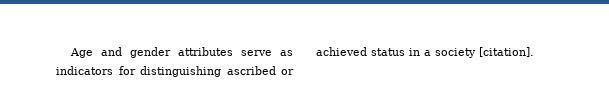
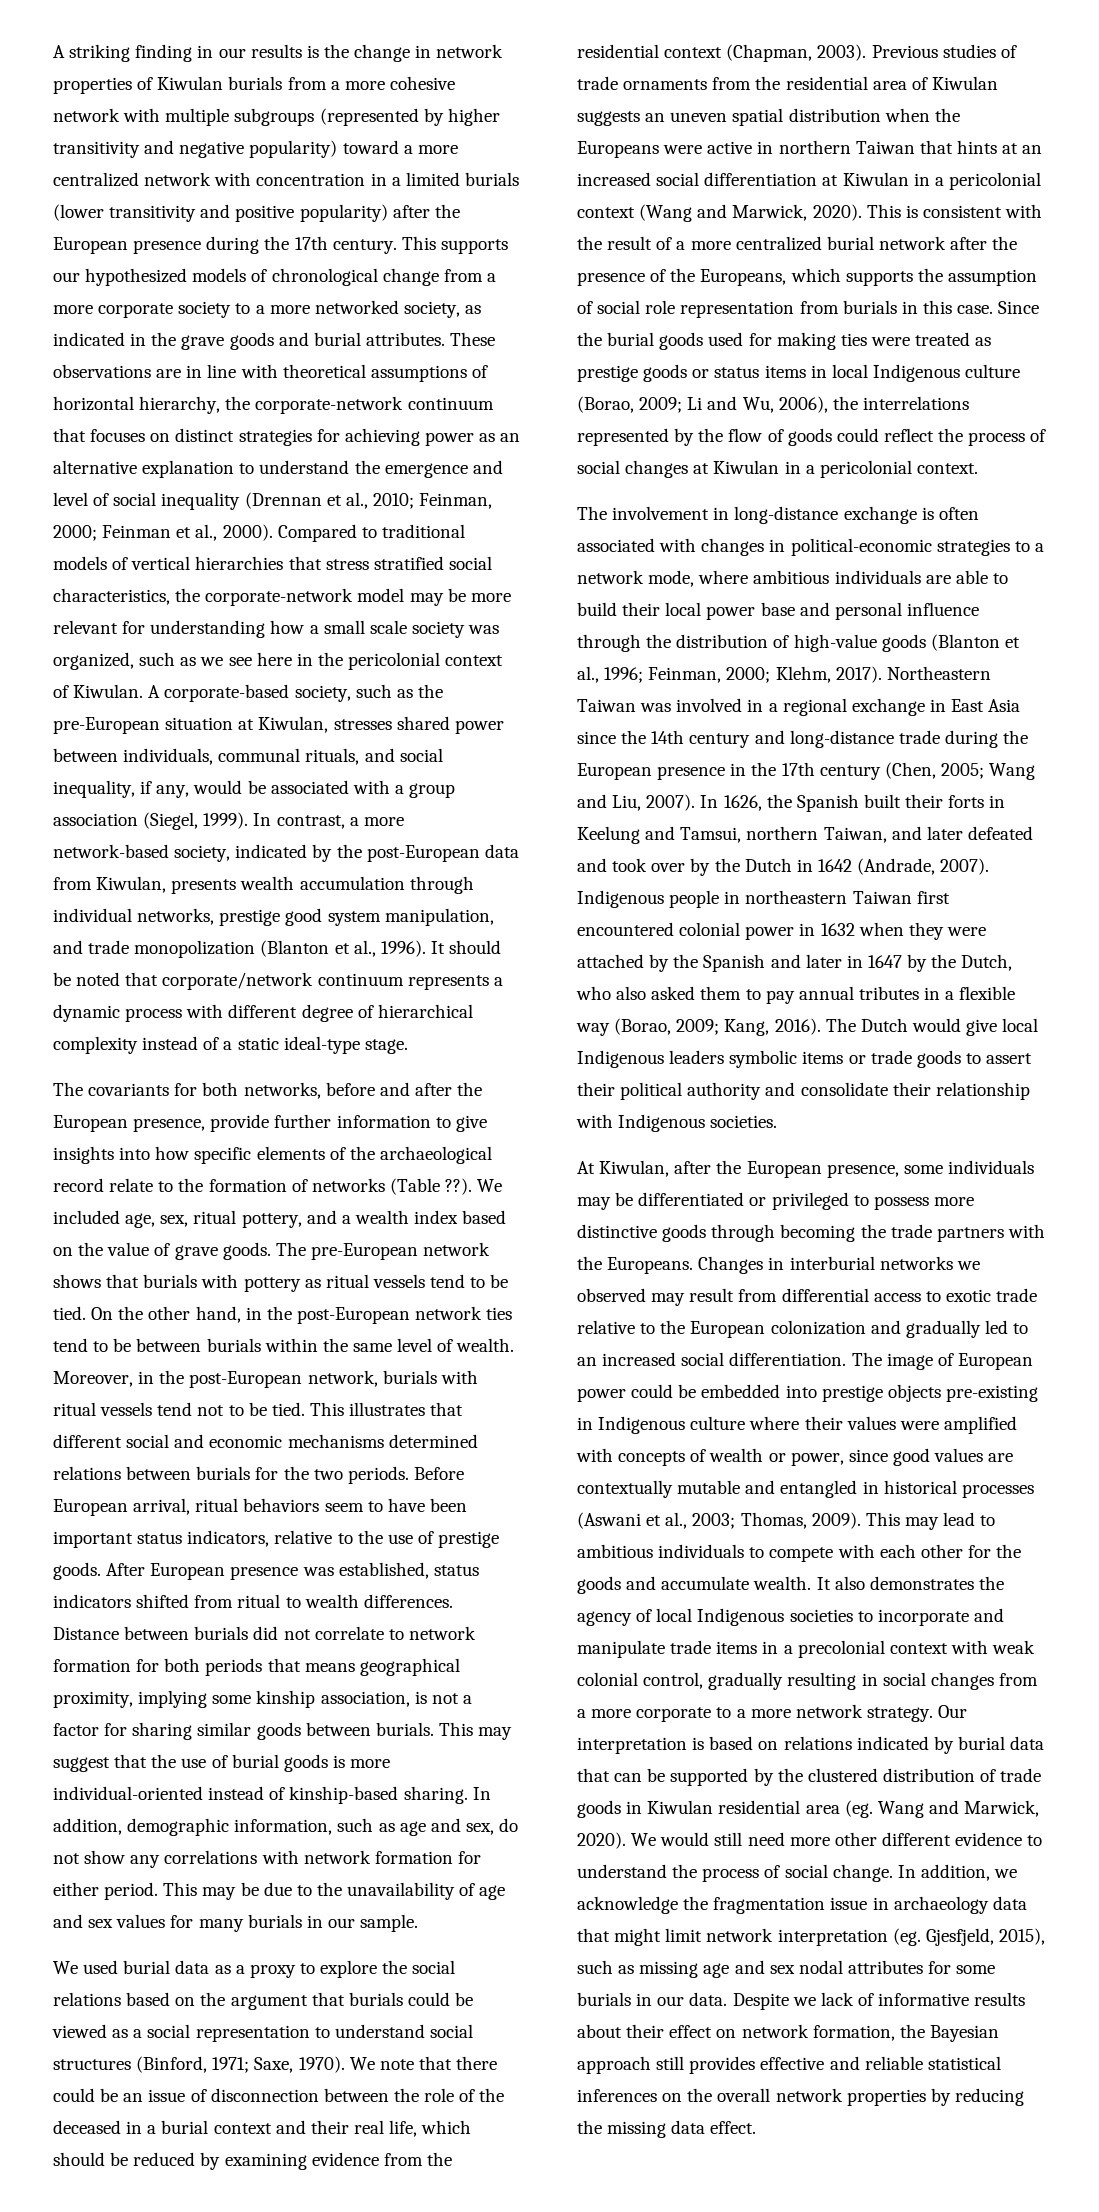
[70,47,293,58] [56,66,294,77] [316,47,534,58] Age and gender attributes serve as indicators for distinguishing ascribed or achieved status in a society [citation]. -> [53,44,504,62] [53,76,455,94] [53,108,500,126] [53,140,458,158] [53,172,519,187] [53,204,460,222] [53,236,508,254] [53,268,496,286] [53,300,482,318] [53,332,496,350] [53,364,488,382] [53,396,494,414] [53,428,521,446] [53,460,503,478] [53,492,493,510] [53,524,465,542] [53,556,492,570] [53,588,511,606] [53,620,500,638] [53,652,504,670] [53,684,443,702] [53,716,504,734] [53,748,443,765] [53,780,456,798] [53,812,404,830] [53,844,519,862] [53,876,474,894] [53,908,494,926] [53,940,502,958] [53,972,503,990] [53,1004,473,1022] [53,1036,408,1054] [53,1082,483,1099] [53,1114,487,1132] [53,1146,492,1164] [53,1178,503,1195] [53,1210,507,1228] [53,1242,491,1260] [53,1274,509,1292] [53,1306,513,1324] [53,1338,515,1352] [53,1370,478,1388] [53,1402,464,1416] [53,1434,478,1448] [53,1466,464,1484] [53,1498,467,1516] [53,1530,500,1548] [53,1562,479,1580] [53,1594,453,1608] [53,1626,476,1640] [53,1658,460,1676] [53,1690,472,1708] [53,1722,513,1740] [53,1754,391,1772] [53,1786,491,1804] [53,1818,519,1836] [53,1850,481,1868] [53,1882,506,1900] [53,1914,419,1932] [53,1960,456,1978] [53,1992,474,2010] [52,2024,473,2042] [53,2056,498,2073] [53,2088,505,2102] [53,2120,472,2137] [53,2152,452,2170] [577,44,1017,62] [577,76,998,90] [577,108,960,126] [577,140,1043,158] [577,172,1041,190] [577,204,1043,222] [577,236,1018,251] [577,268,1037,286] [577,300,1040,318] [577,332,992,350] [577,364,1021,382] [577,396,969,413] [577,428,1047,446] [577,460,978,478] [577,506,979,524] [577,538,1044,556] [577,570,1008,587] [577,602,979,620] [577,634,1020,652] [577,666,991,683] [577,698,1021,716] [577,730,1029,748] [577,762,1036,780] [577,794,1006,812] [577,826,1033,844] [577,858,990,876] [577,890,950,908] [577,922,986,940] [577,954,1013,972] [576,986,1016,1004] [576,1018,1039,1036] [577,1050,1033,1068] [577,1082,1030,1100] [576,1114,778,1132] [577,1160,1034,1178] [577,1192,974,1210] [577,1224,1045,1242] [577,1256,980,1274] [577,1288,1038,1306] [577,1320,1029,1338] [577,1352,1033,1370] [577,1384,1038,1402] [577,1416,1017,1434] [576,1448,1014,1466] [577,1480,1034,1498] [577,1512,996,1530] [577,1544,1022,1562] [577,1576,1004,1594] [577,1608,1004,1626] [577,1640,1036,1658] [577,1672,1038,1690] [577,1704,968,1722] [577,1736,1045,1754] [577,1768,1042,1786] [577,1800,1040,1818] [577,1832,1043,1849] [577,1864,1018,1882] [577,1896,1027,1914] [577,1928,1045,1946] [577,1960,996,1978] [577,1992,1026,2010] [577,2024,999,2042] [577,2056,1001,2074] [577,2088,1024,2106] [577,2120,757,2138] A striking finding in our results is the change in network properties of Kiwulan burials from a more cohesive network with multiple subgroups (represented by higher transitivity and negative popularity) toward a more centralized network with concentration in a limited burials (lower transitivity and positive popularity) after the European presence during the 17th century. This supports our hypothesized models of chronological change from a more corporate society to a more networked society, as indicated in the grave goods and burial attributes. These observations are in line with theoretical assumptions of horizontal hierarchy, the corporate-network continuum that focuses on distinct strategies for achieving power as an alternative explanation to understand the emergence and level of social inequality (Drennan et al., 2010; Feinman, 2000; Feinman et al., 2000). Compared to traditional models of vertical hierarchies that stress stratified social characteristics, the corporate-network model may be more relevant for understanding how a small scale society was organized, such as we see here in the pericolonial context of Kiwulan. A corporate-based society, such as the pre-European situation at Kiwulan, stresses shared power between individuals, communal rituals, and social inequality, if any, would be associated with a group association (Siegel, 1999). In contrast, a more network-based society, indicated by the post-European data from Kiwulan, presents wealth accumulation through individual networks, prestige good system manipulation, and trade monopolization (Blanton et al., 1996). It should be noted that corporate/network continuum represents a dynamic process with different degree of hierarchical complexity instead of a static ideal-type stage. // The covariants for both networks, before and after the European presence, provide further information to give insights into how specific elements of the archaeological record relate to the formation of networks (Table ??). We included age, sex, ritual pottery, and a wealth index based on the value of grave goods. The pre-European network shows that burials with pottery as ritual vessels tend to be tied. On the other hand, in the post-European network ties tend to be between burials within the same level of wealth. Moreover, in the post-European network, burials with ritual vessels tend not to be tied. This illustrates that different social and economic mechanisms determined relations between burials for the two periods. Before European arrival, ritual behaviors seem to have been important status indicators, relative to the use of prestige goods. After European presence was established, status indicators shifted from ritual to wealth differences. Distance between burials did not correlate to network formation for both periods that means geographical proximity, implying some kinship association, is not a factor for sharing similar goods between burials. This may suggest that the use of burial goods is more individual-oriented instead of kinship-based sharing. In addition, demographic information, such as age and sex, do not show any correlations with network formation for either period. This may be due to the unavailability of age and sex values for many burials in our sample. // We used burial data as a proxy to explore the social relations based on the argument that burials could be viewed as a social representation to understand social structures (Binford, 1971; Saxe, 1970). We note that there could be an issue of disconnection between the role of the deceased in a burial context and their real life, which should be reduced by examining evidence from the residential context (Chapman, 2003). Previous studies of trade ornaments from the residential area of Kiwulan suggests an uneven spatial distribution when the Europeans were active in northern Taiwan that hints at an increased social differentiation at Kiwulan in a pericolonial context (Wang and Marwick, 2020). This is consistent with the result of a more centralized burial network after the presence of the Europeans, which supports the assumption of social role representation from burials in this case. Since the burial goods used for making ties were treated as prestige goods or status items in local Indigenous culture (Borao, 2009; Li and Wu, 2006), the interrelations represented by the flow of goods could reflect the process of social changes at Kiwulan in a pericolonial context. // The involvement in long-distance exchange is often associated with changes in political-economic strategies to a network mode, where ambitious individuals are able to build their local power base and personal influence through the distribution of high-value goods (Blanton et al., 1996; Feinman, 2000; Klehm, 2017). Northeastern Taiwan was involved in a regional exchange in East Asia since the 14th century and long-distance trade during the European presence in the 17th century (Chen, 2005; Wang and Liu, 2007). In 1626, the Spanish built their forts in Keelung and Tamsui, northern Taiwan, and later defeated and took over by the Dutch in 1642 (Andrade, 2007). Indigenous people in northeastern Taiwan first encountered colonial power in 1632 when they were attached by the Spanish and later in 1647 by the Dutch, who also asked them to pay annual tributes in a flexible way (Borao, 2009; Kang, 2016). The Dutch would give local Indigenous leaders symbolic items or trade goods to assert their political authority and consolidate their relationship with Indigenous societies. // At Kiwulan, after the European presence, some individuals may be differentiated or privileged to possess more distinctive goods through becoming the trade partners with the Europeans. Changes in interburial networks we observed may result from differential access to exotic trade relative to the European colonization and gradually led to an increased social differentiation. The image of European power could be embedded into prestige objects pre-existing in Indigenous culture where their values were amplified with concepts of wealth or power, since good values are contextually mutable and entangled in historical processes (Aswani et al., 2003; Thomas, 2009). This may lead to ambitious individuals to compete with each other for the goods and accumulate wealth. It also demonstrates the agency of local Indigenous societies to incorporate and manipulate trade items in a precolonial context with weak colonial control, gradually resulting in social changes from a more corporate to a more network strategy. Our interpretation is based on relations indicated by burial data that can be supported by the clustered distribution of trade goods in Kiwulan residential area (eg. Wang and Marwick, 2020). We would still need more other different evidence to understand the process of social change. In addition, we acknowledge the fragmentation issue in archaeology data that might limit network interpretation (eg. Gjesfjeld, 2015), such as missing age and sex nodal attributes for some burials in our data. Despite we lack of informative results about their effect on network formation, the Bayesian approach still provides effective and reliable statistical inferences on the overall network properties by reducing the missing data effect.

